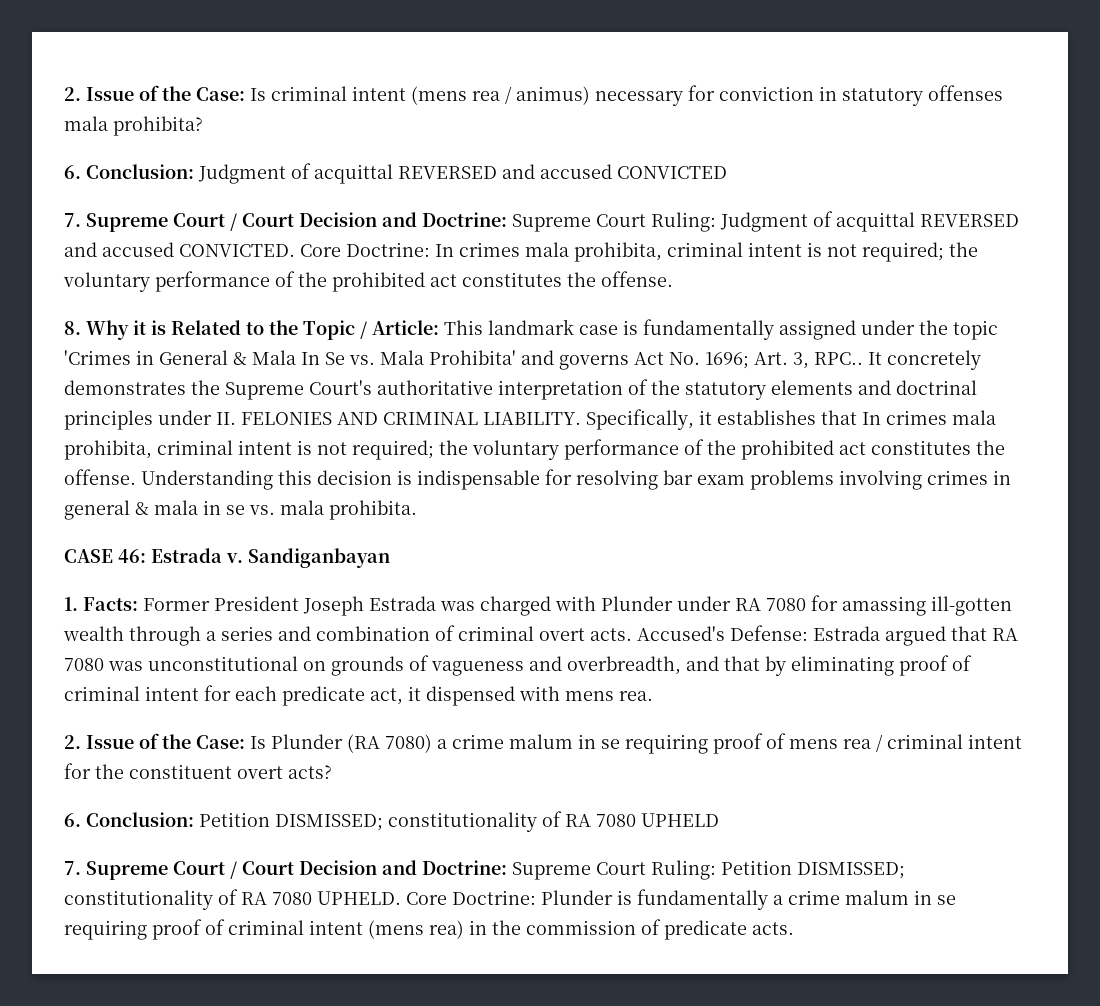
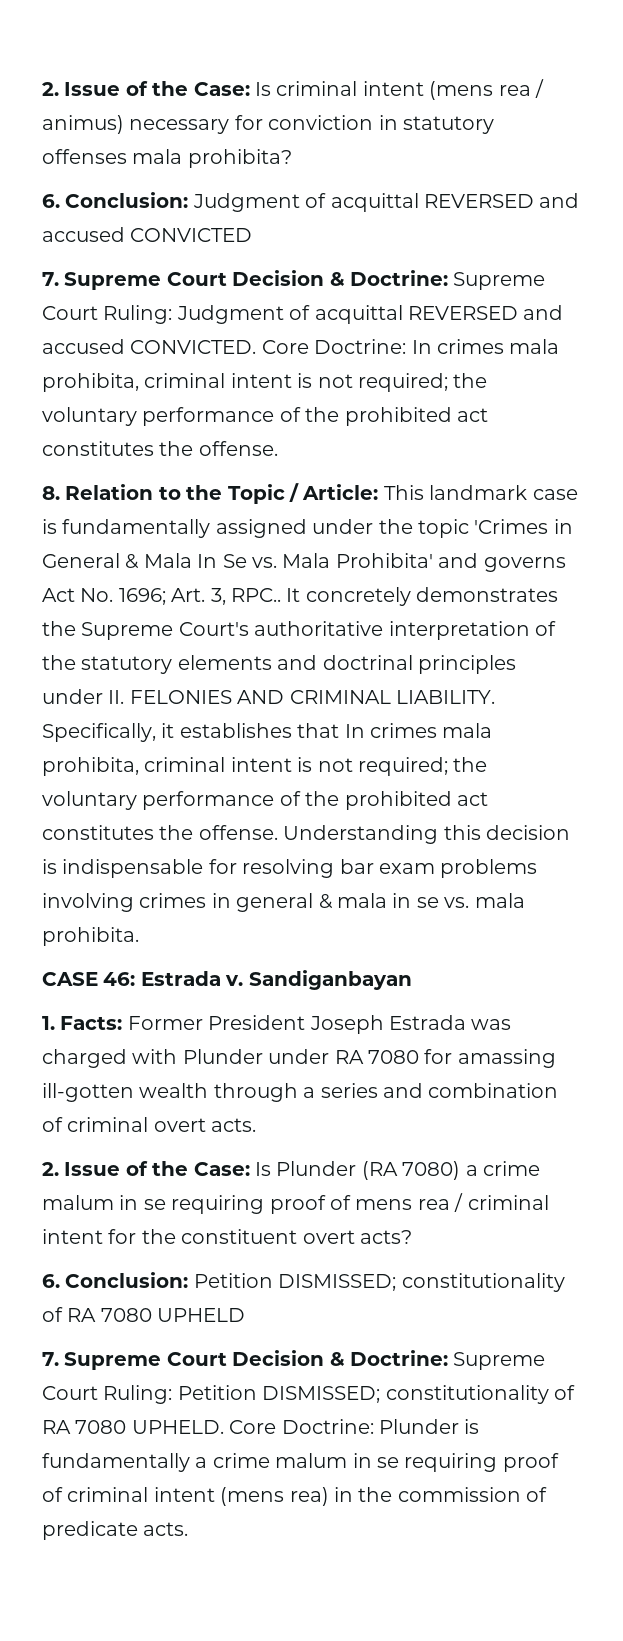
[230,212,417,231] / Court Decision and -> [232,270,345,286] Decision &
[86,320,241,340] Why it is Related -> [65,484,154,500] Relation
[637,625,1018,646] [64,655,972,676] [64,685,653,706] Accused's Defense: Estrada argued that RA 7080 was unconstitutional on grounds of vagueness and overbreadth, and that by eliminating proof of criminal intent for each predicate act, it dispensed with mens rea. -> (257, 1125) none
[230,860,417,879] / Court Decision and -> [232,1350,345,1366] Decision &

